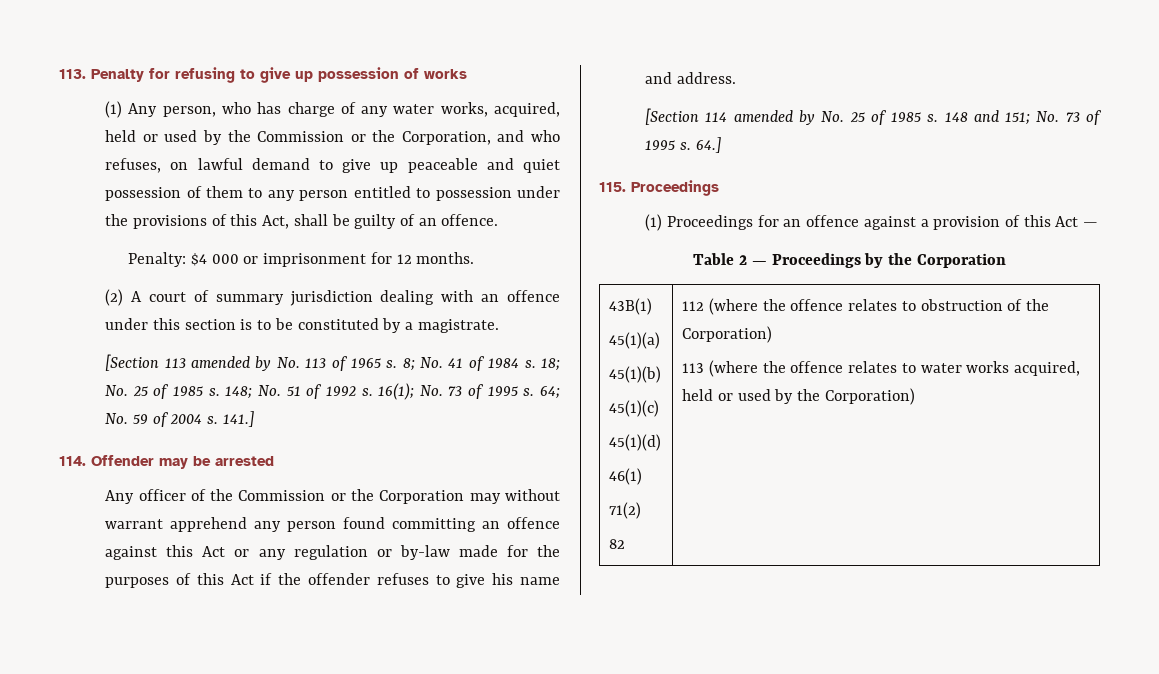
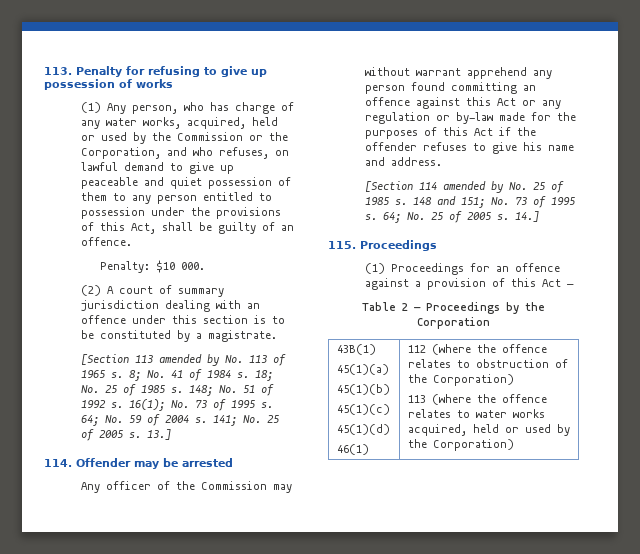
[191,252,475,267] $4 000 or imprisonment for 12 months. -> [156,260,206,273] $10 000.
[222,411,254,427] 141.] -> [213,415,280,426] [81,429,172,441] 141; No. 25 of 2005 s. 13.]
[330,489,465,504] or the Corporation -> (268, 485) none
[695,137,721,153] 64.] -> [383,211,540,223] 64; No. 25 of 2005 s. 14.]
[609,502,642,519] [609,539,626,549] // 71(2) // 82 -> (369, 449) none

